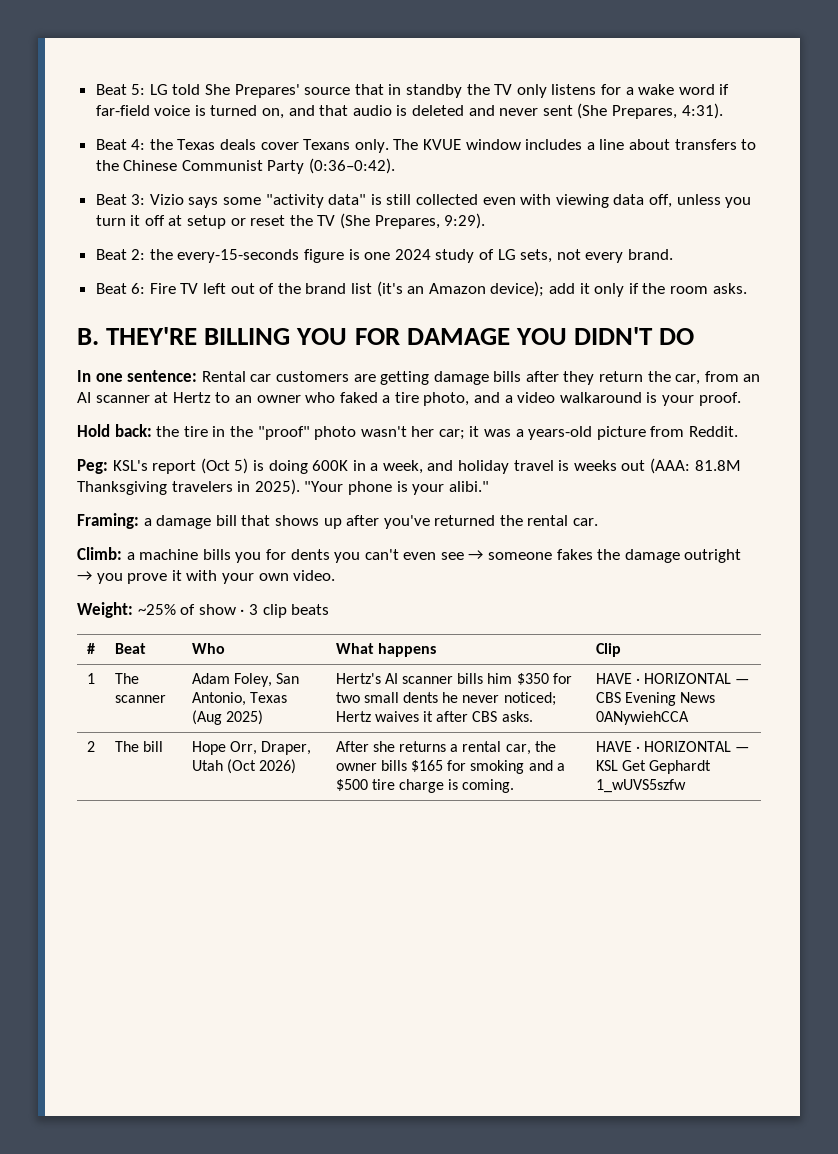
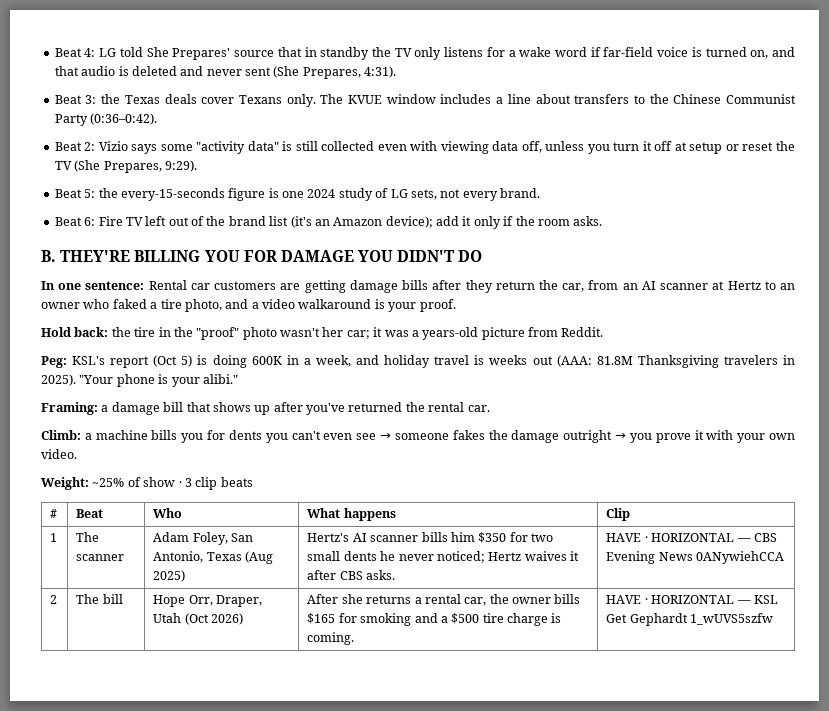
[95,84,146,95] Beat 5: -> [54,48,96,57] Beat 4:
[131,139,146,150] 4: -> [85,95,97,104] 3:
[131,194,146,205] 3: -> [84,142,96,151] 2:
[131,249,146,260] 2: -> [84,189,96,198] 5:

